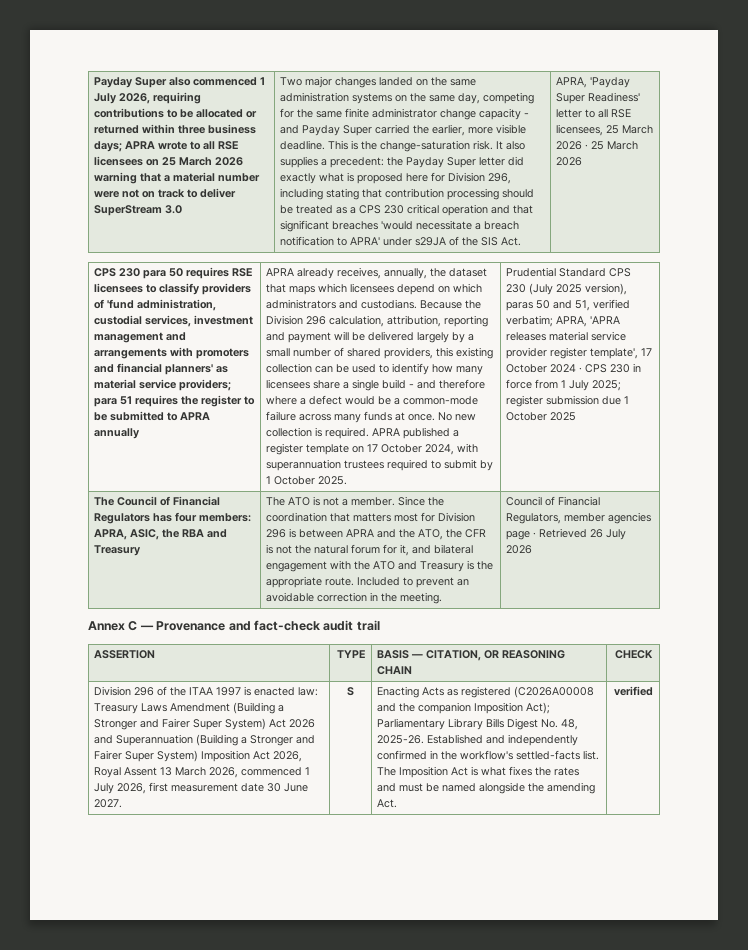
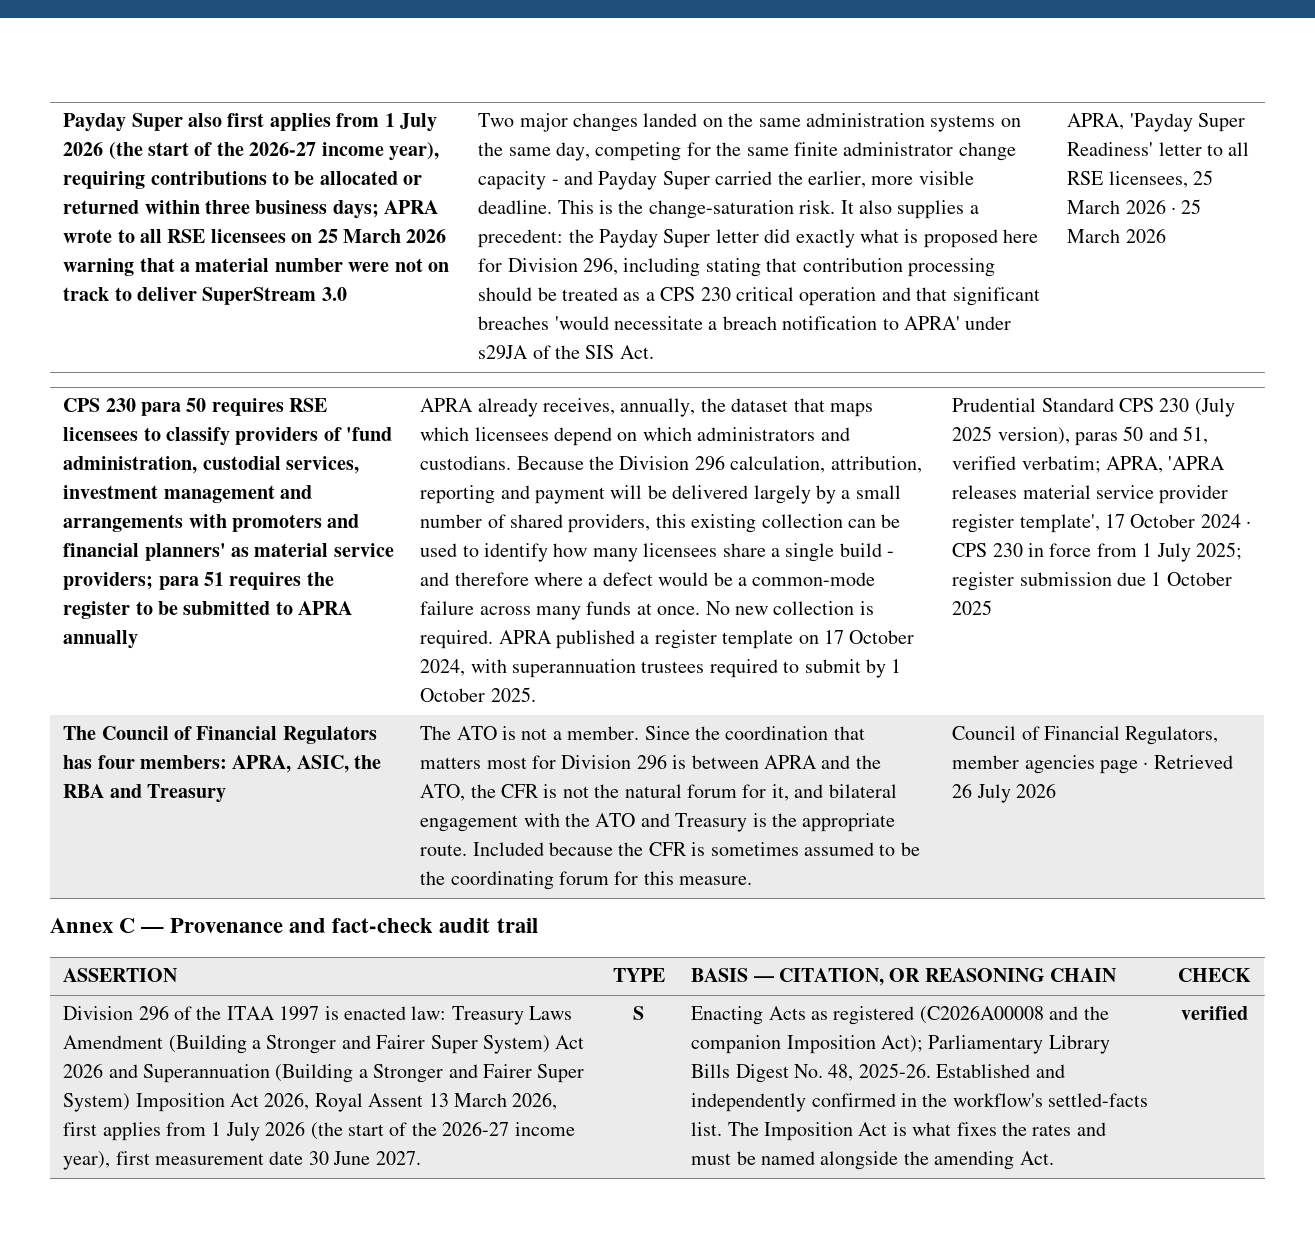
[193,77,266,86] [94,93,151,104] commenced 1 July 2026, -> [227,113,438,132] [63,142,440,161] first applies from 1 July 2026 (the start of the 2026-27 income year),
[403,577,470,588] [266,592,443,604] to prevent an avoidable correction in the meeting. -> [549,842,920,856] [420,871,753,890] because the CFR is sometimes assumed to be the coordinating forum for this measure.
[241,767,311,776] [94,783,147,794] commenced 1 July 2026, -> [63,1121,575,1141] [63,1151,111,1170] first applies from 1 July 2026 (the start of the 2026-27 income year),

